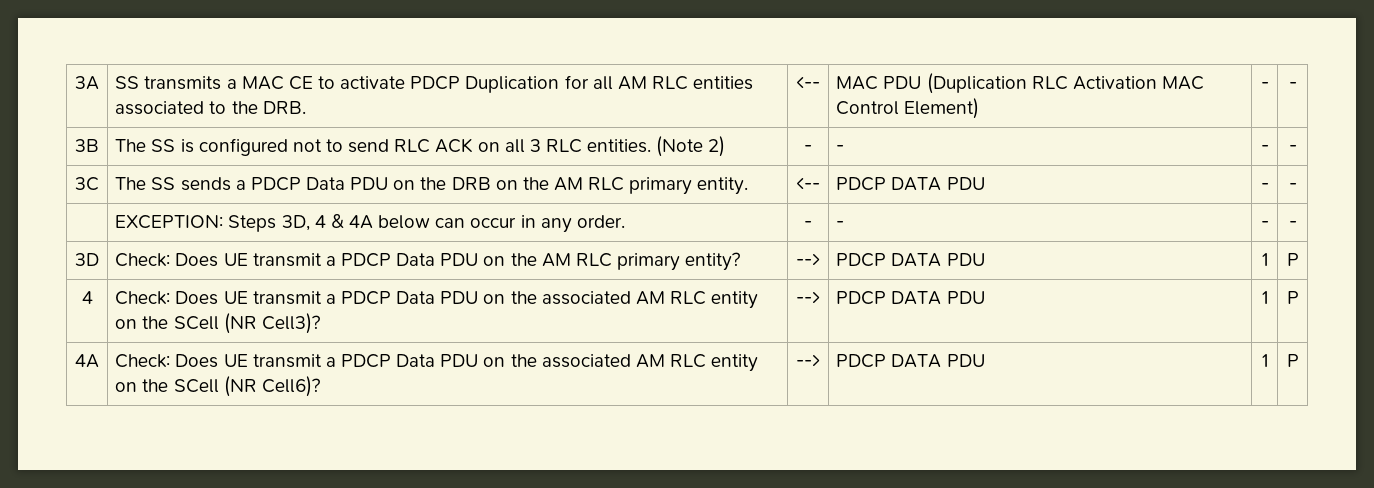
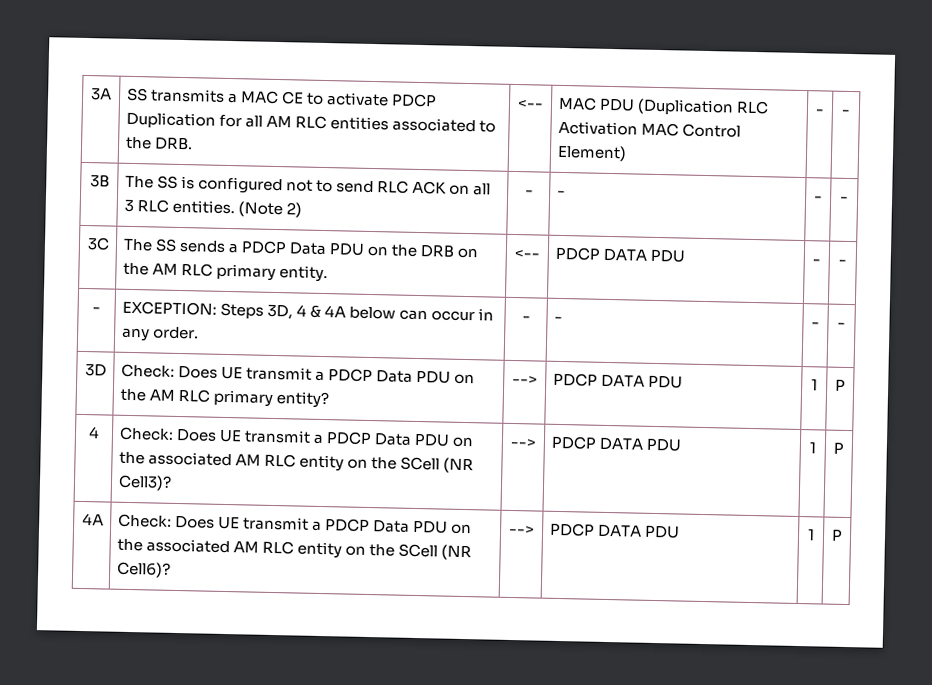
(1297, 186) none -> [92,307,101,313] -

